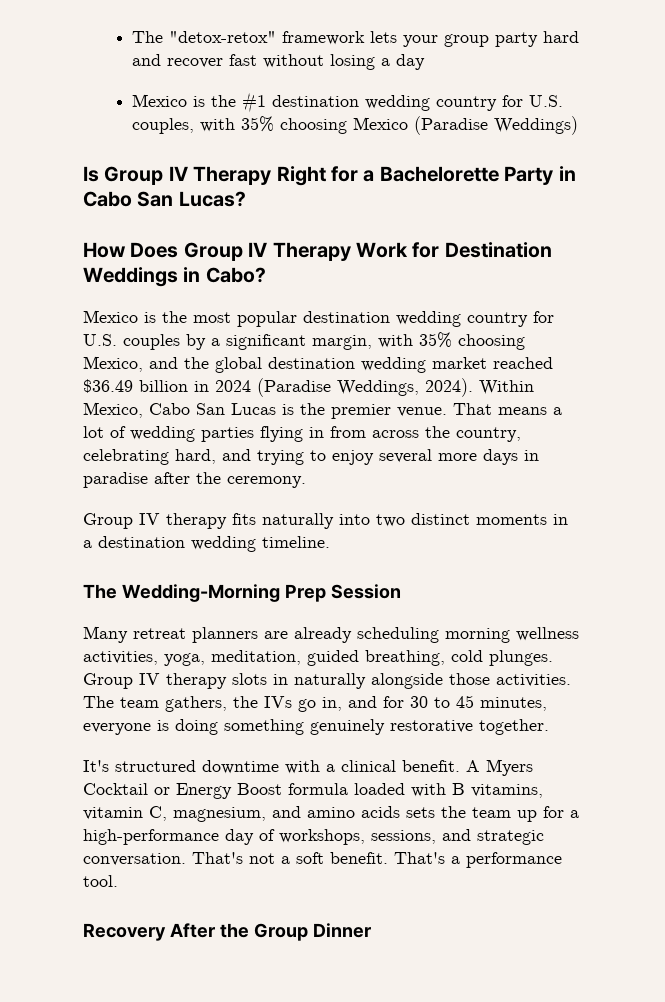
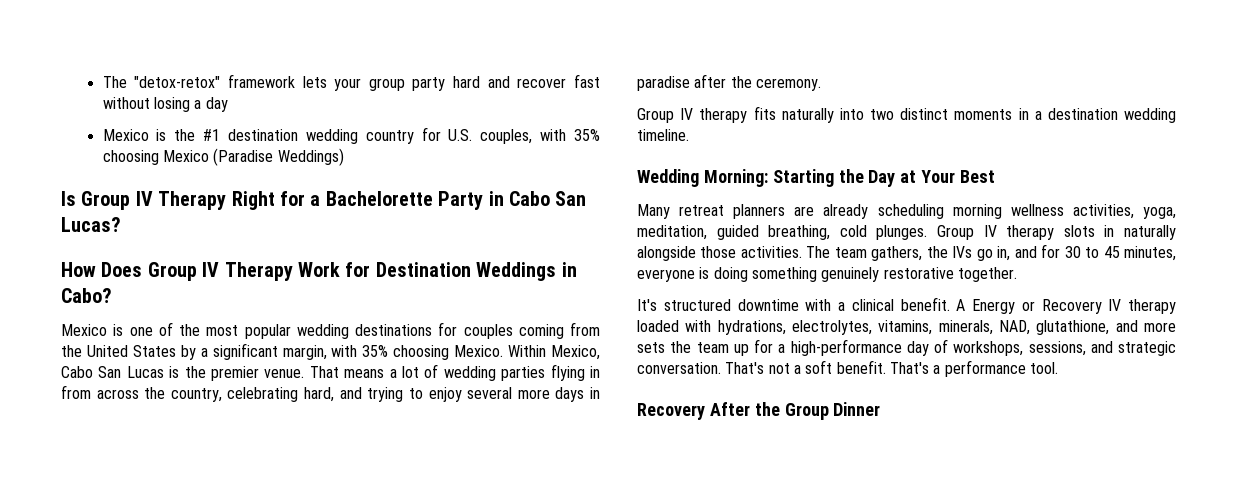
(156, 317) none -> [129,322,173,336] one of
[303,311,554,327] [83,334,180,350] destination wedding country for U.S. couples -> [296,322,600,339] [61,345,176,357] wedding destinations for couples coming from the United States
[83,356,553,373] [83,378,473,397] Mexico, and the global destination wedding market reached $36.49 billion in 2024 (Paradise Weddings, 2024). -> [454,345,504,357] Mexico.
[83,584,401,602] The Wedding-Morning Prep Session -> [637,169,996,187] Wedding Morning: Starting the Day at Your Best
[486,759,533,776] [83,783,543,799] [83,806,400,822] Myers Cocktail or Energy Boost formula loaded with B vitamins, vitamin C, magnesium, and amino acids -> [972,299,1176,314] [637,320,1176,335] Energy or Recovery IV therapy loaded with hydrations, electrolytes, vitamins, minerals, NAD, glutathione, and more

